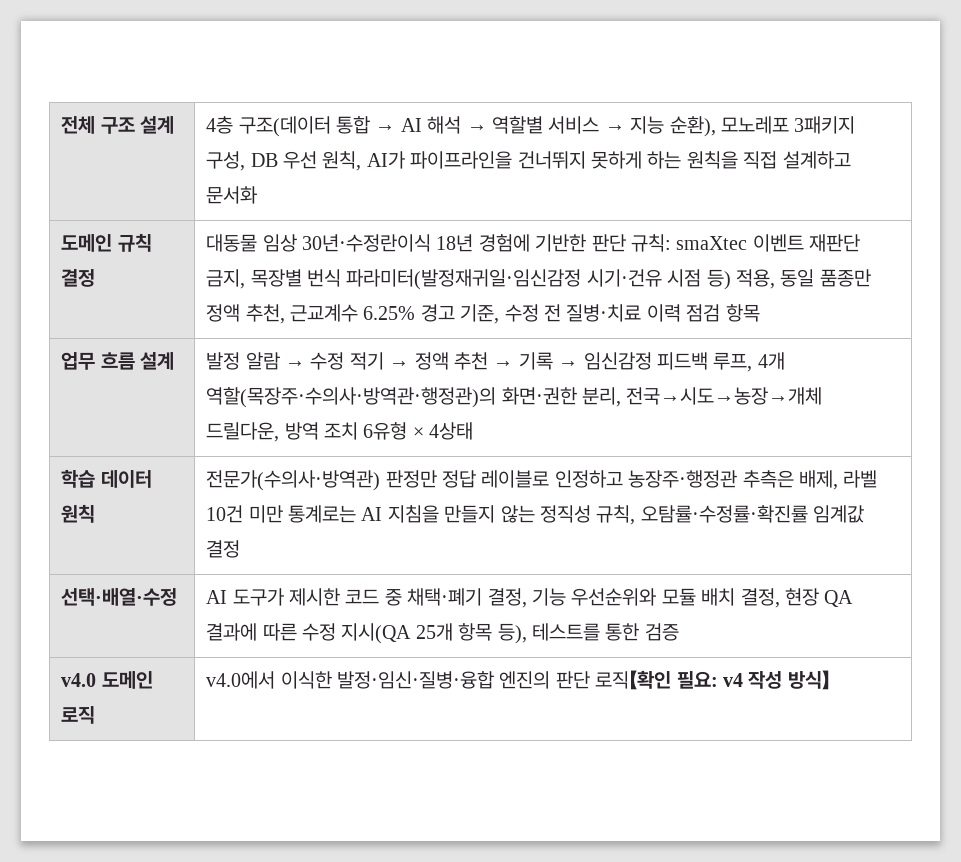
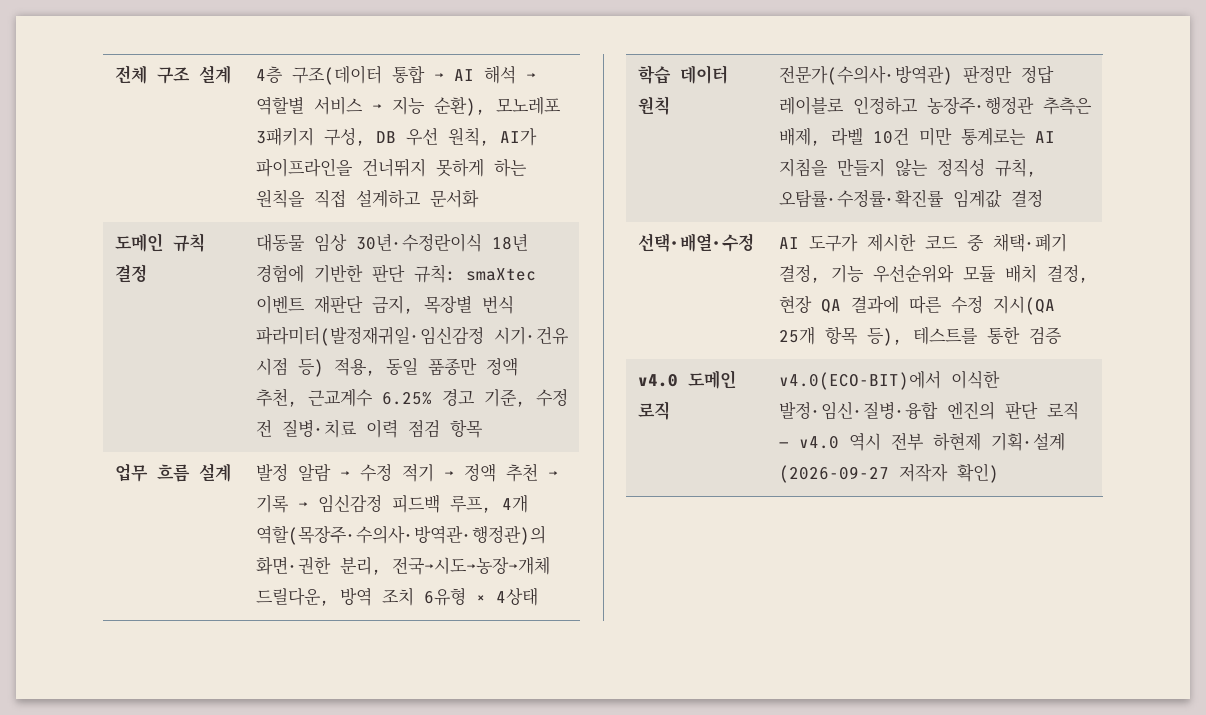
[206,671,276,689] v4.0에서 -> [778,370,941,390] v4.0(ECO-BIT)에서
[629,670,830,690] 【확인 필요: v4 작성 방식】 -> [778,432,1065,451] [778,463,999,483] — v4.0 역시 전부 하현제 기획·설계 (2026-09-27 저작자 확인)

